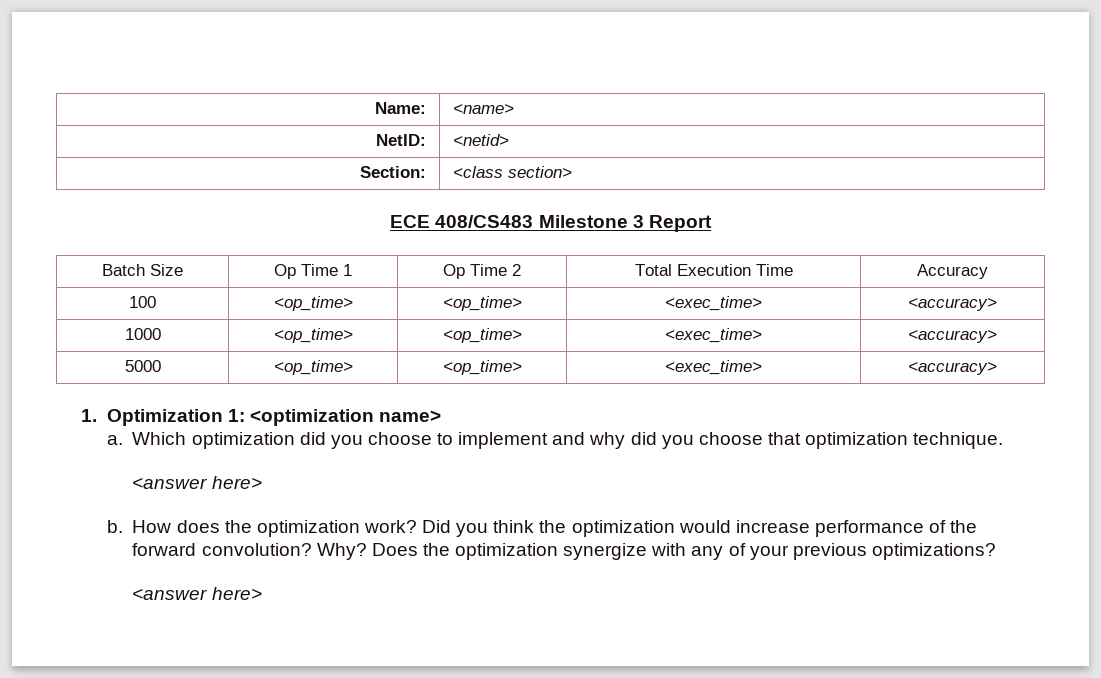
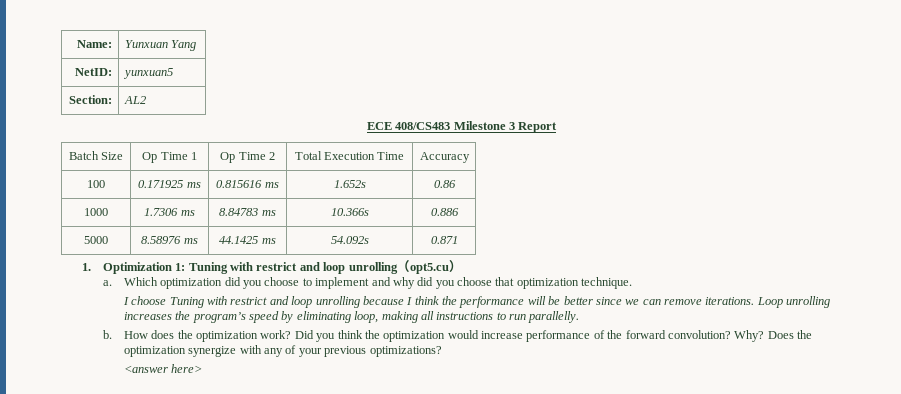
[452,104,514,114] <name> -> [124,40,197,51] Yunxuan Yang
[452,134,509,146] <netid> -> [122,68,173,79] yunxuan5
[452,166,572,178] <class section> -> [123,96,146,104] AL2
[273,296,353,311] [442,296,522,311] [665,296,762,311] [908,298,997,311] [124,328,161,340] [273,328,353,343] [442,328,522,343] [665,328,762,343] [908,330,997,343] [124,360,161,372] [273,360,353,375] [442,360,522,375] [665,360,762,375] [908,362,997,375] [81,409,442,426] <op_time> | <op_time> | <exec_time> | <accuracy> // 1000 | <op_time> | <op_time> | <exec_time> | <accuracy> // 5000 | <op_time> | <op_time> | <exec_time> | <accuracy> // 1. Optimization 1: <optimization name> -> [138,180,201,188] [216,180,279,188] [333,180,366,188] [433,180,456,188] [84,208,108,216] [144,208,195,216] [219,208,276,216] [330,208,369,216] [430,208,459,216] [84,236,108,244] [141,236,198,244] [219,236,276,244] [330,236,369,244] [430,236,458,244] [81,260,462,274] 0.171925 ms | 0.815616 ms | 1.652s | 0.86 // 1000 | 1.7306 ms | 8.84783 ms | 10.366s | 0.886 // 5000 | 8.58976 ms | 44.1425 ms | 54.092s | 0.871 // 1. Optimization 1: Tuning with restrict and loop unrolling（opt5.cu）
[132,476,262,489] <answer here> -> [122,296,831,308] [123,311,580,323] I choose Tuning with restrict and loop unrolling because I think the performance will be better since we can remove iterations. Loop unrolling increases the program’s speed by eliminating loop, making all instructions to run parallelly.

